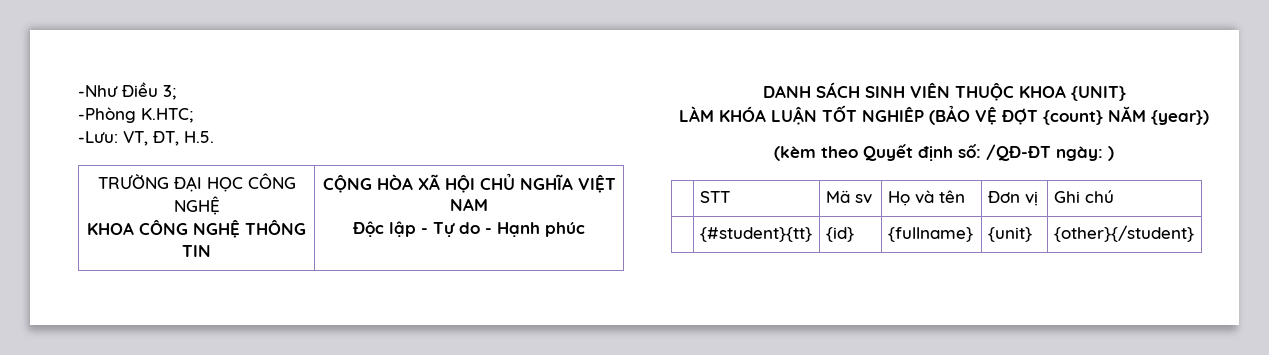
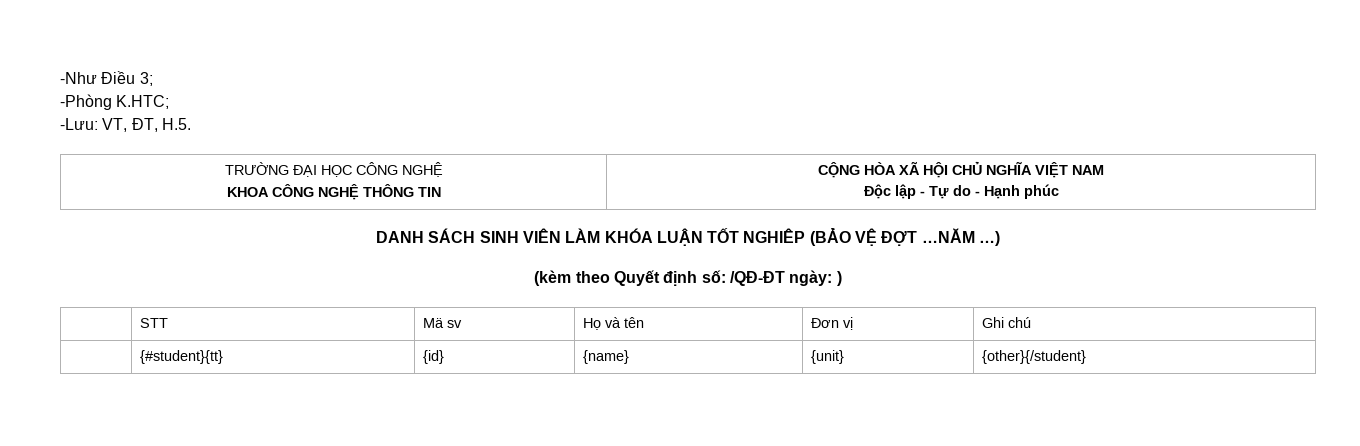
[954,82,1126,101] THUỘC KHOA {UNIT} // -> (561, 235) none
[1043,106,1209,125] {count} NĂM {year}) -> [921,228,1001,246] …NĂM …)
[887,227,973,242] {fullname} -> [582,350,629,364] {name}

